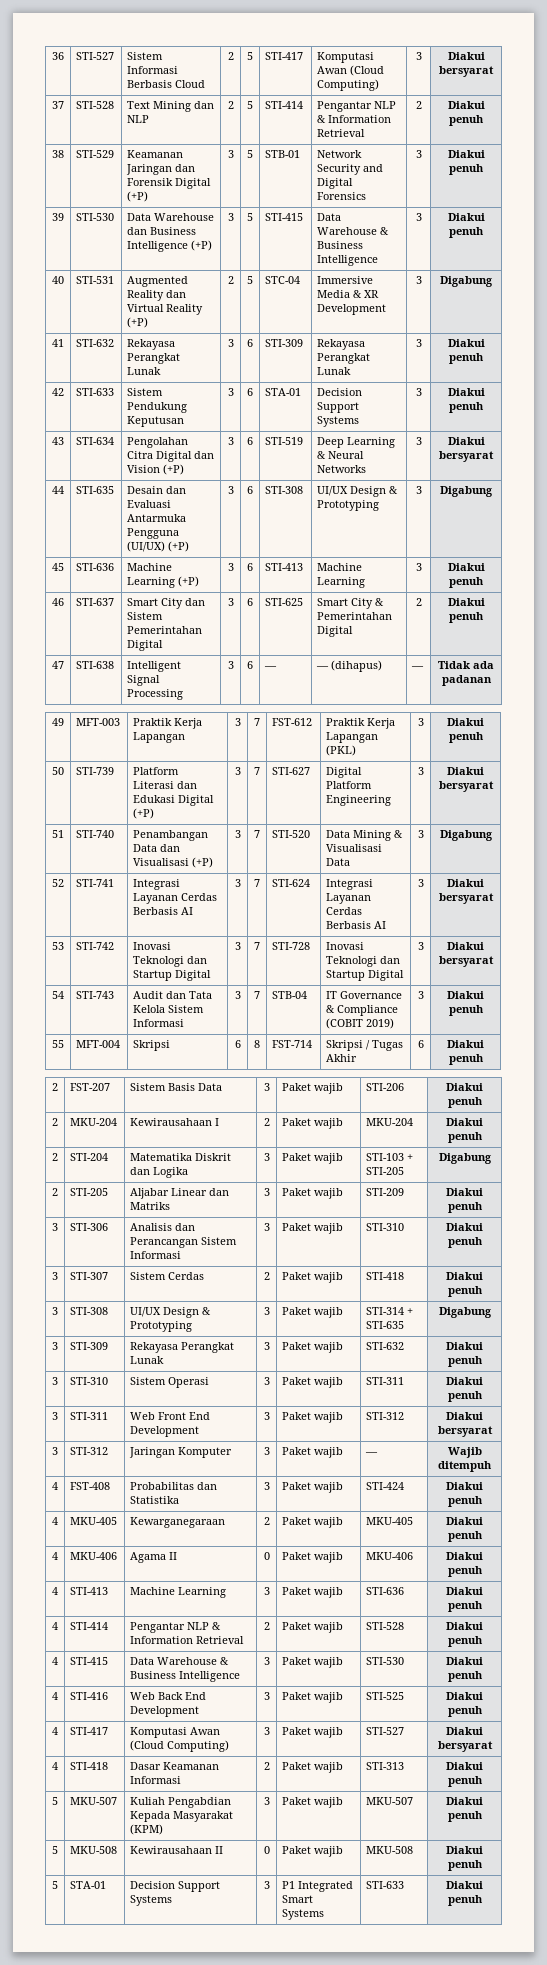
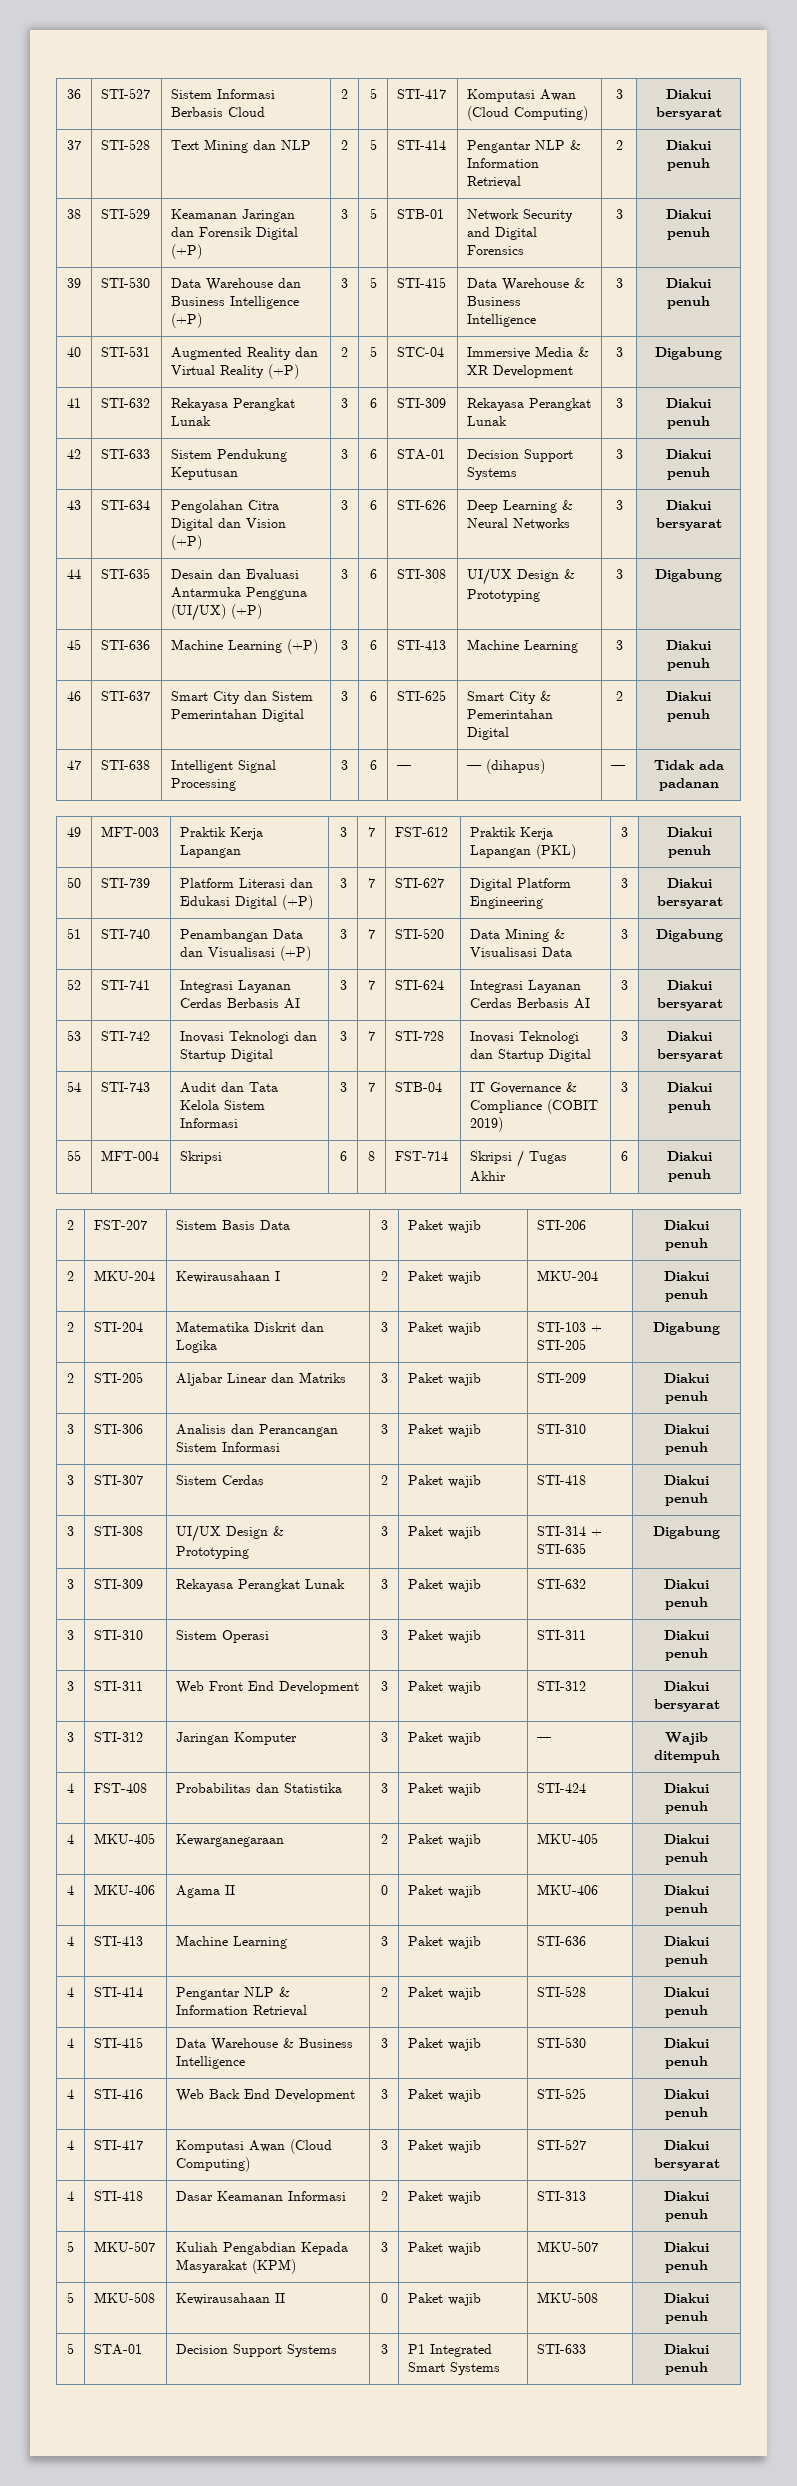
[265,437,304,445] STI-519 -> [397,500,447,510] STI-626

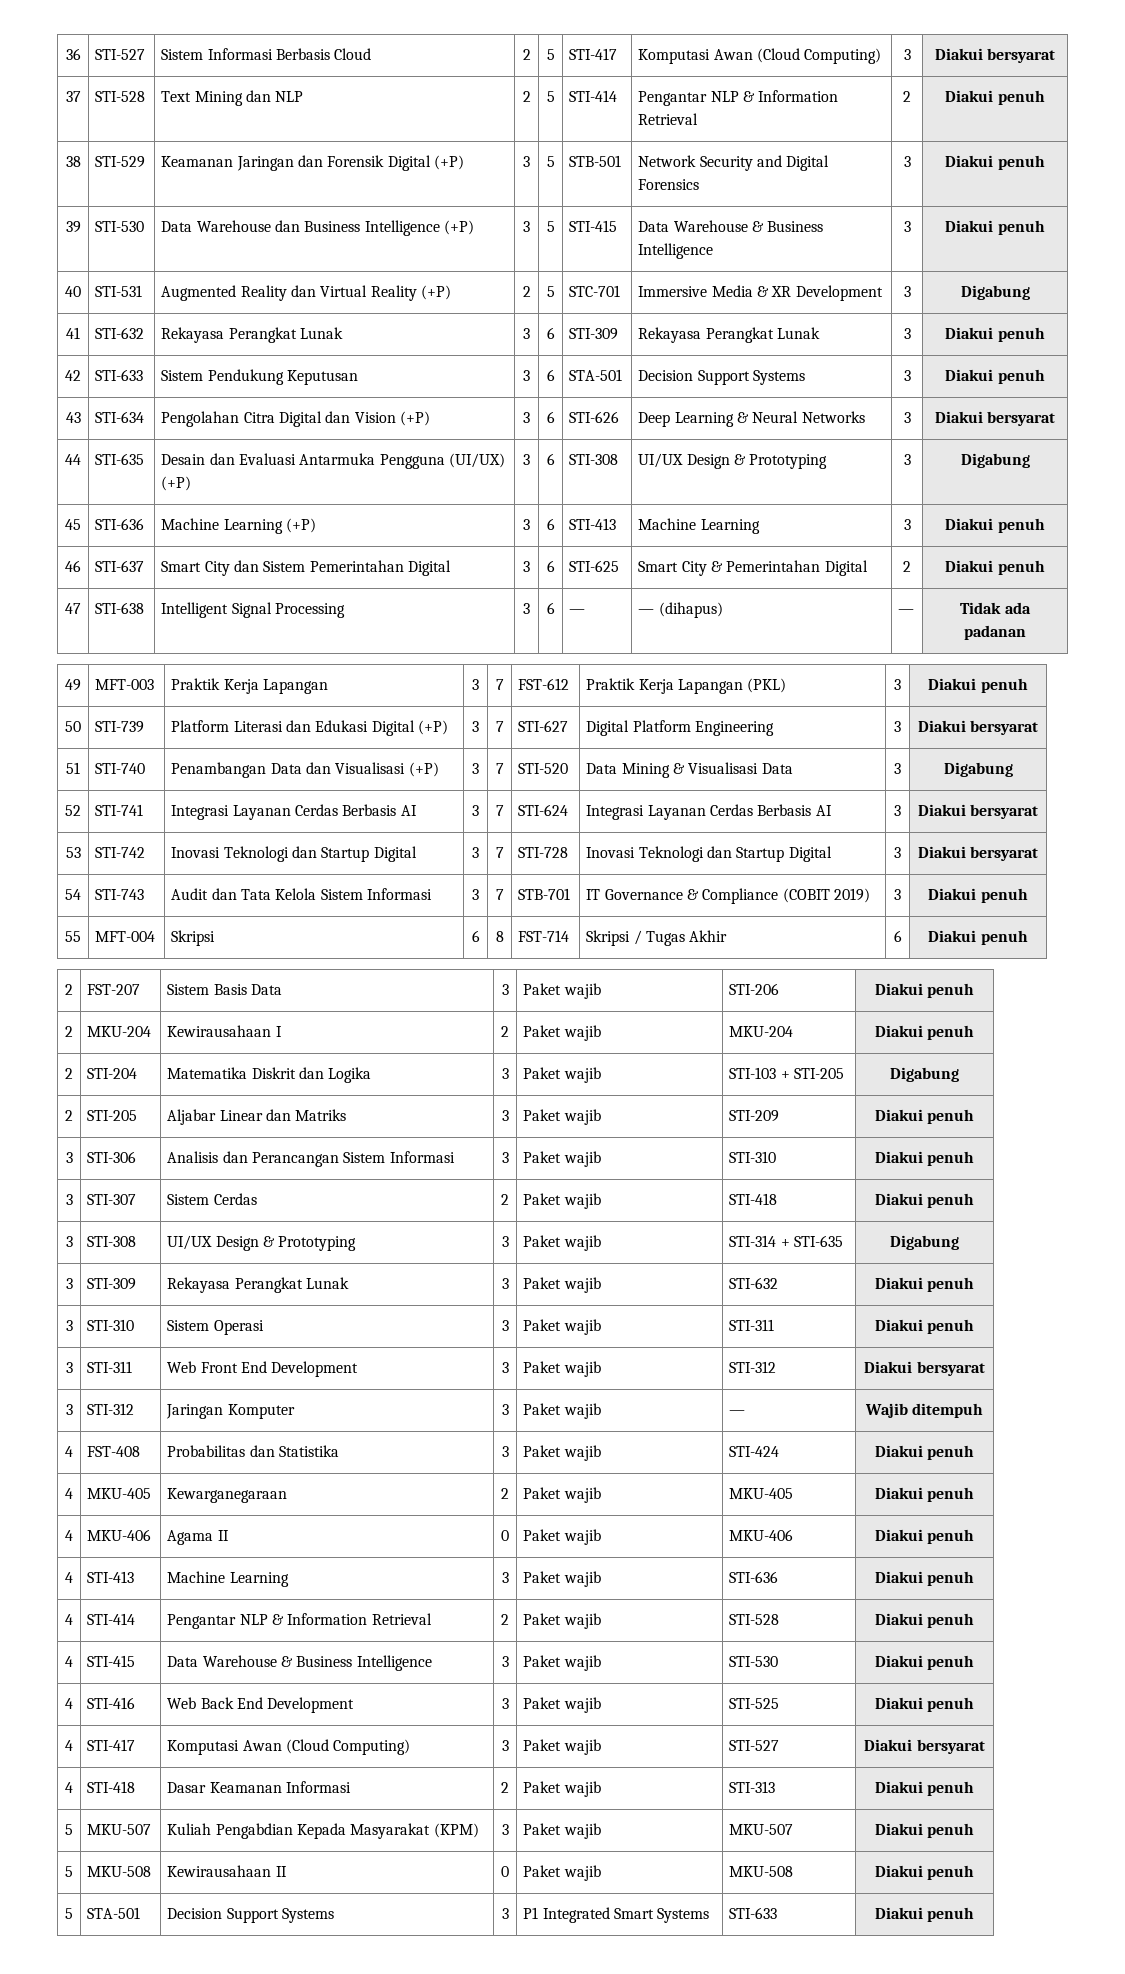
[397,209,445,219] STB-01 -> [569,155,622,167] STB-501
[397,347,445,357] STC-04 -> [569,285,621,297] STC-701
[397,449,446,460] STA-01 -> [569,369,623,381] STA-501
[395,1082,443,1092] STB-04 -> [518,888,571,900] STB-701
[94,2344,143,2355] STA-01 -> [87,1907,141,1919] STA-501

